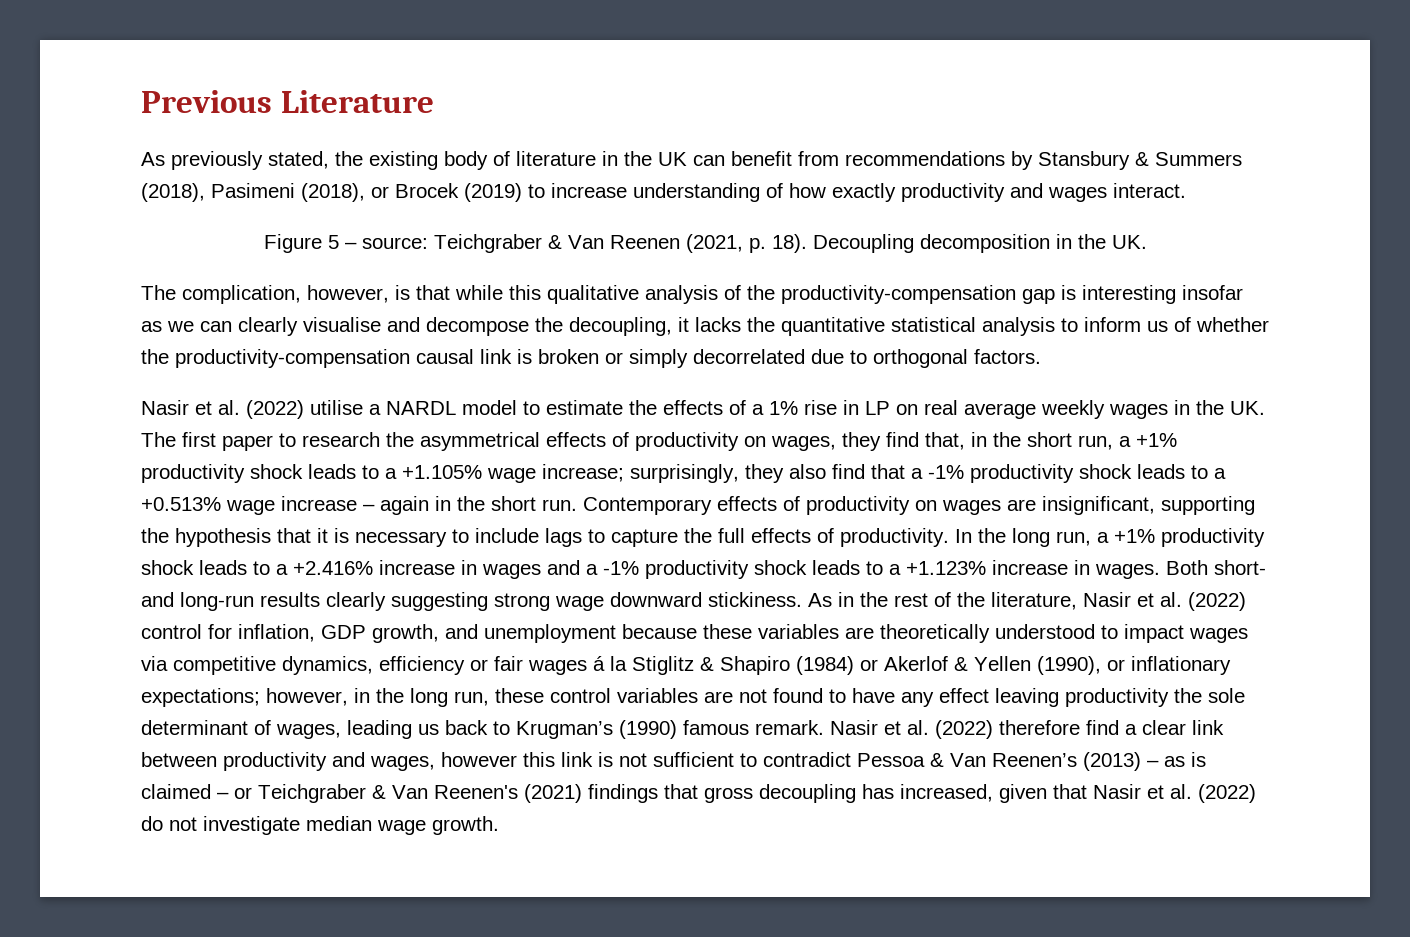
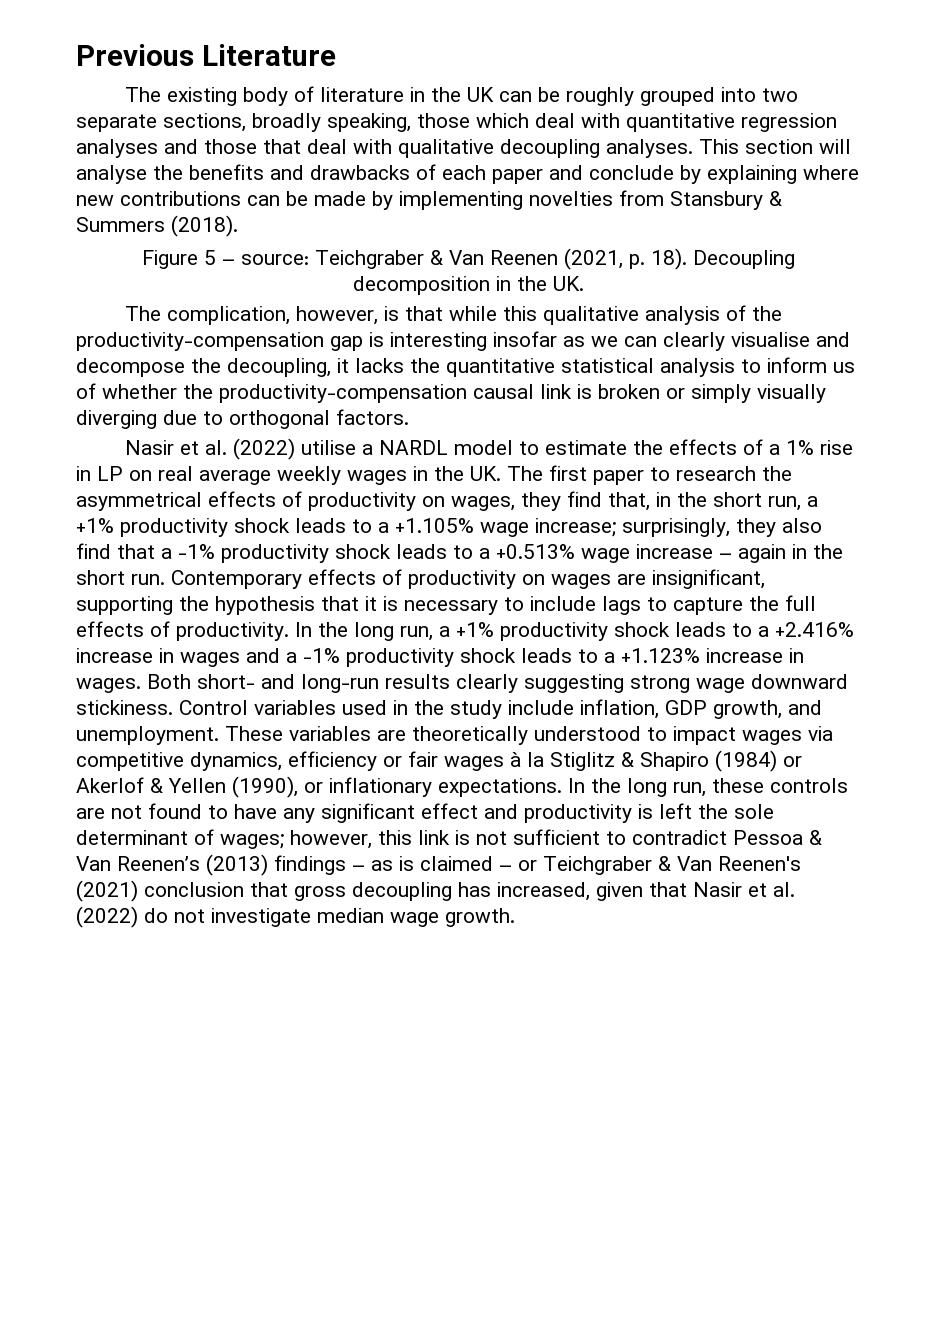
[141,151,363,170] As previously stated, the -> [124,87,161,102] The
[731,151,1242,170] [141,183,1186,202] benefit from recommendations by Stansbury & Summers (2018), Pasimeni (2018), or Brocek (2019) to increase understanding of how exactly productivity and wages interact. -> [537,87,798,106] [76,113,837,132] [76,139,851,158] [76,164,859,184] [76,190,782,210] [76,215,238,237] be roughly grouped into two separate sections, broadly speaking, those which deal with quantitative regression analyses and those that deal with qualitative decoupling analyses. This section will analyse the benefits and drawbacks of each paper and conclude by explaining where new contributions can be made by implementing novelties from Stansbury & Summers (2018).
[693,349,805,364] decorrelated -> [757,384,826,403] [76,410,157,429] visually diverging
[808,592,1246,611] [141,624,232,639] As in the rest of the literature, Nasir et al. (2022) control for -> [179,700,574,719] Control variables used in the study include
[484,624,752,643] unemployment because these -> [76,726,283,745] unemployment. These
[593,656,605,671] á -> [510,752,521,767] à
[141,688,370,707] expectations; however, in -> [438,778,585,797] expectations. In
[550,688,698,703] control variables -> [770,778,848,793] controls
[939,688,1245,707] [141,720,1224,739] [141,752,517,771] effect leaving productivity the sole determinant of wages, leading us back to Krugman’s (1990) famous remark. Nasir et al. (2022) therefore find a clear link between productivity and wages, however -> [321,803,774,823] [76,829,372,849] significant effect and productivity is left the sole determinant of wages; however,
(1141, 761) none -> [274,855,346,875] findings
[588,784,658,803] findings -> [144,882,244,897] conclusion

